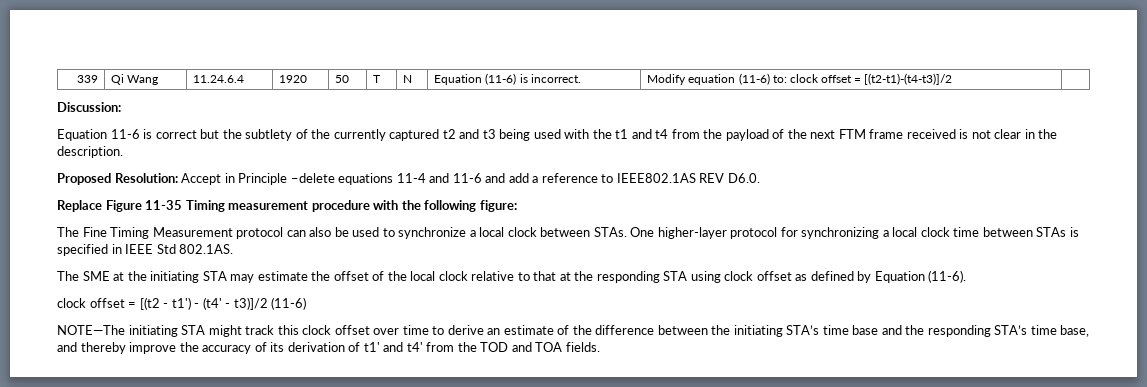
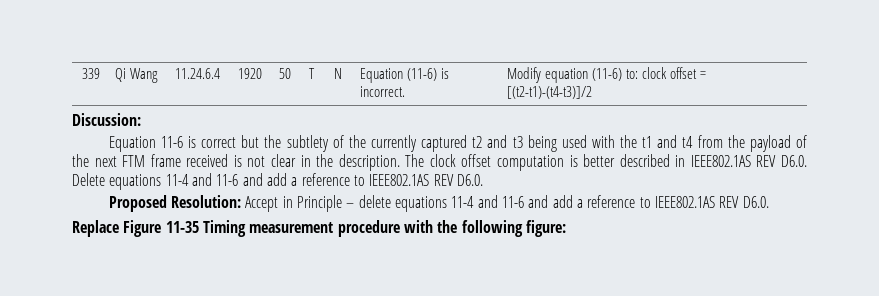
(123, 152) none -> [405,154,807,171] [72,173,483,190] The clock offset computation is better described in IEEE802.1AS REV D6.0. Delete equations 11-4 and 11-6 and add a reference to IEEE802.1AS REV D6.0.
[290,173,335,183] –delete -> [346,195,391,208] – delete
[57,227,1079,239] [57,244,234,256] [57,270,967,283] [57,297,307,310] [57,325,1090,337] [57,342,600,354] // The Fine Timing Measurement protocol can also be used to synchronize a local clock between STAs. One higher-layer protocol for synchronizing a local clock time between STAs is specified in IEEE Std 802.1AS. // The SME at the initiating STA may estimate the offset of the local clock relative to that at the responding STA using clock offset as defined by Equation (11-6). // clock offset = [(t2 - t1') - (t4' - t3)]/2 (11-6) // NOTE—The initiating STA might track this clock offset over time to derive an estimate of the difference between the initiating STA’s time base and the responding STA’s time base, and thereby improve the accuracy of its derivation of t1' and t4' from the TOD and TOA fields. -> (566, 228) none

